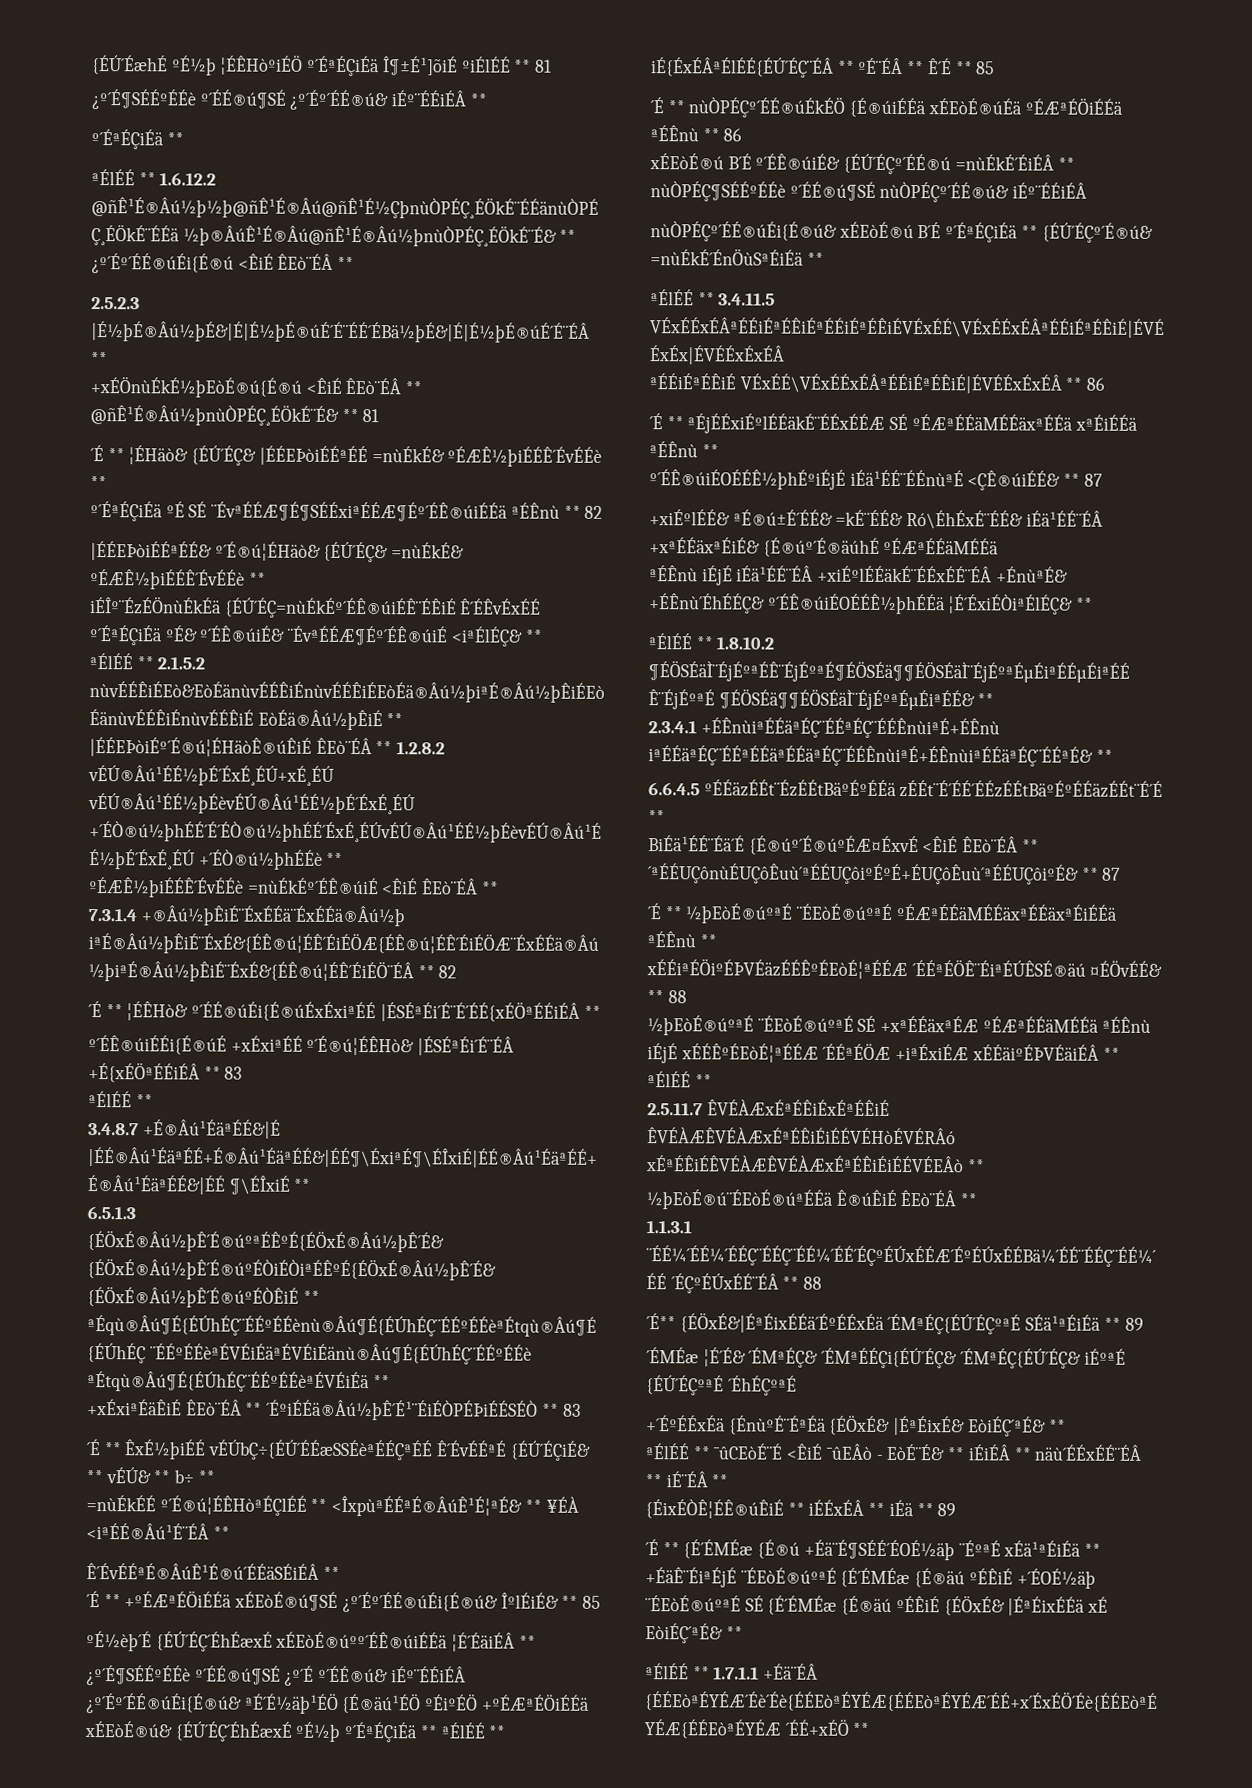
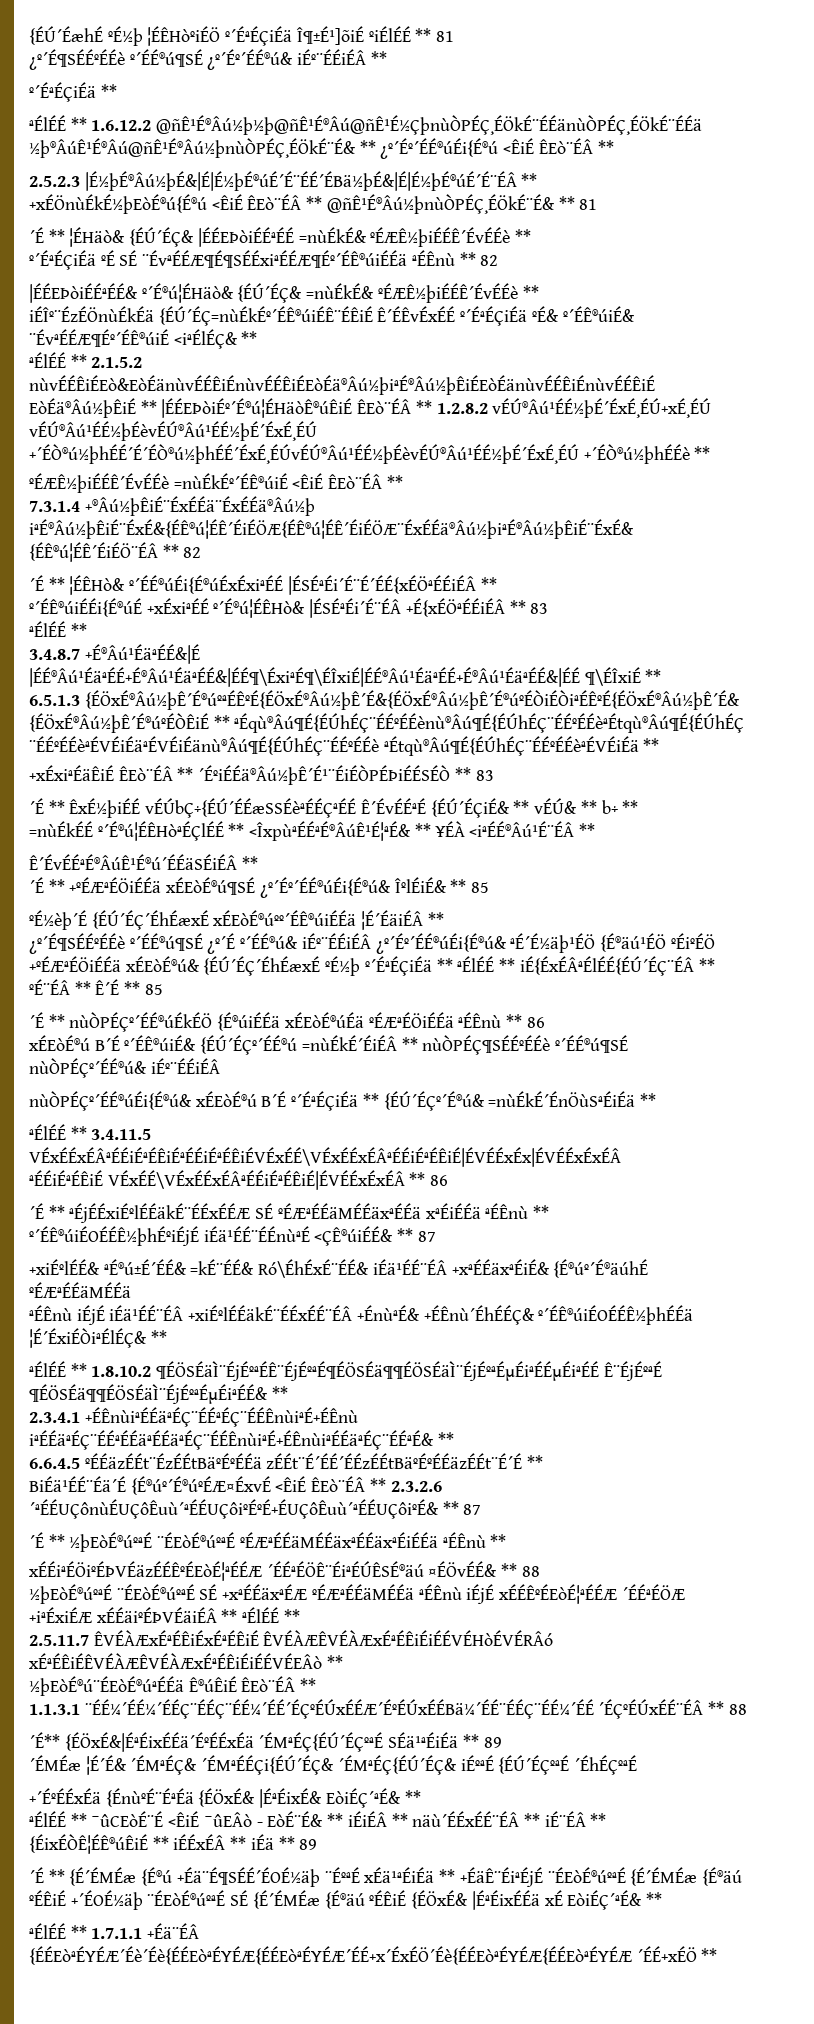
(1039, 846) none -> [390,1481,442,1492] 2.3.2.6

